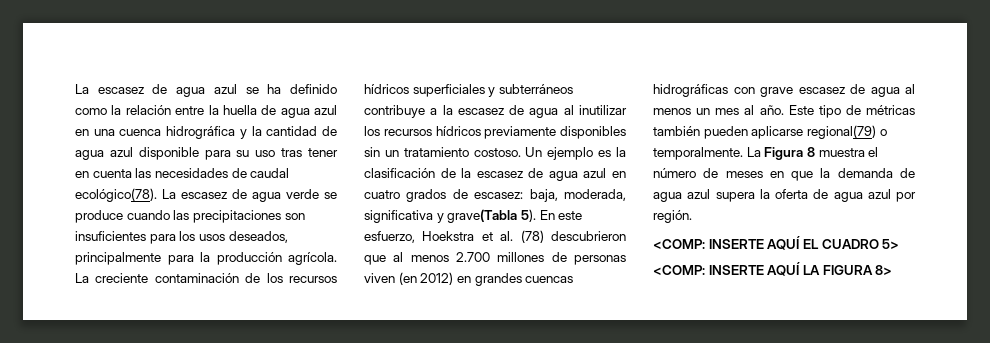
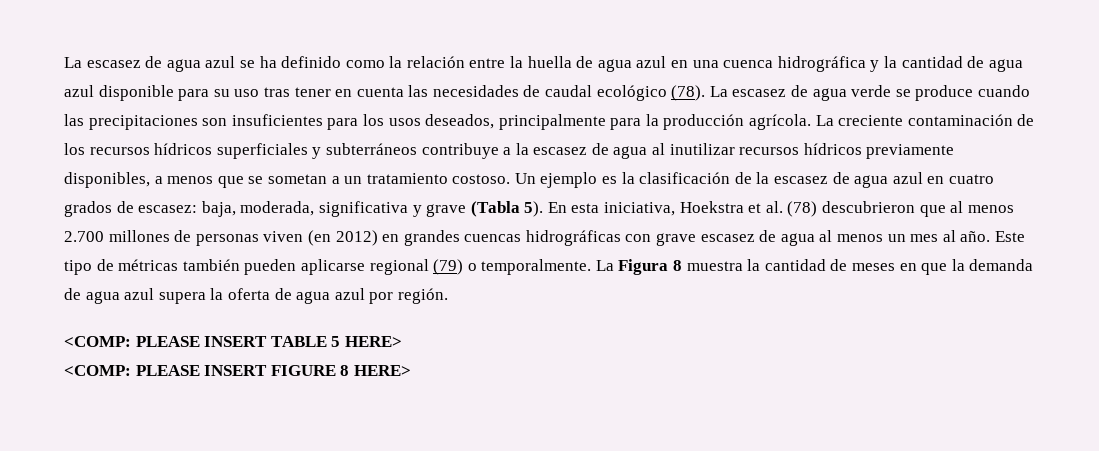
[75,188,157,202] ecológico(78). -> [596,85,706,101] ecológico (78).
[364,126,380,136] los -> (735, 149) none
[560,126,626,139] [364,147,380,157] disponibles sin -> [64,172,340,188] disponibles, a menos que se sometan a
[447,209,583,223] [364,231,415,243] grave(Tabla 5). En este esfuerzo, -> [426,201,676,217] grave (Tabla 5). En esta iniciativa,
[806,125,876,139] regional(79) -> [369,259,464,275] regional (79)
[868,147,879,157] [653,168,696,178] el número -> [747,259,826,271] la cantidad
[708,236,900,250] [653,262,893,276] INSERTE AQUÍ EL CUADRO 5> // <COMP: INSERTE AQUÍ LA FIGURA 8> -> [135,336,402,347] [64,365,411,376] PLEASE INSERT TABLE 5 HERE> // <COMP: PLEASE INSERT FIGURE 8 HERE>

